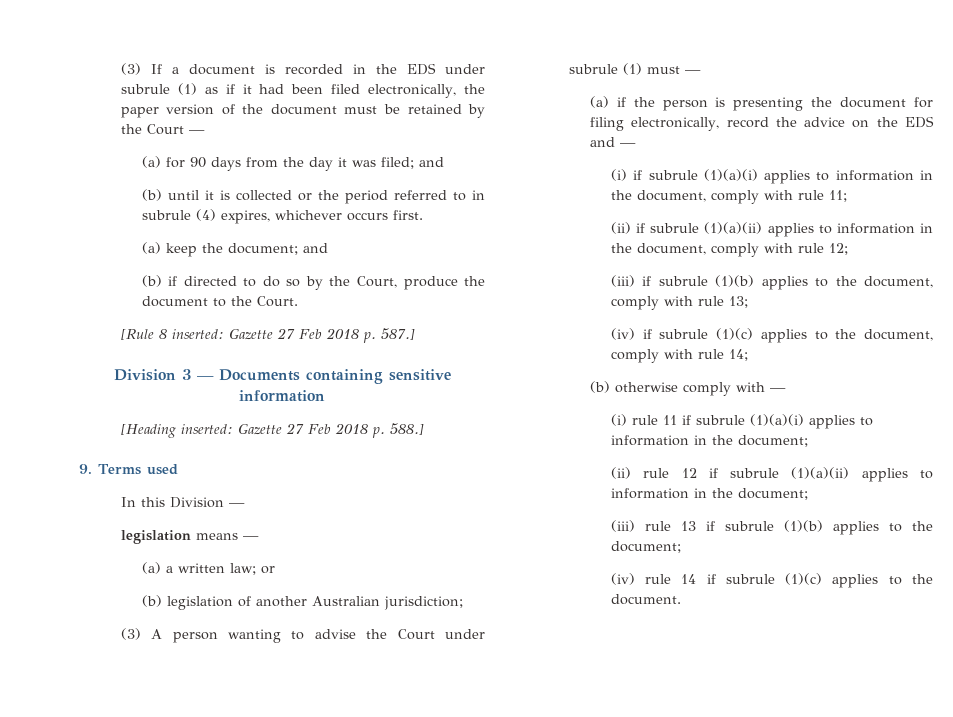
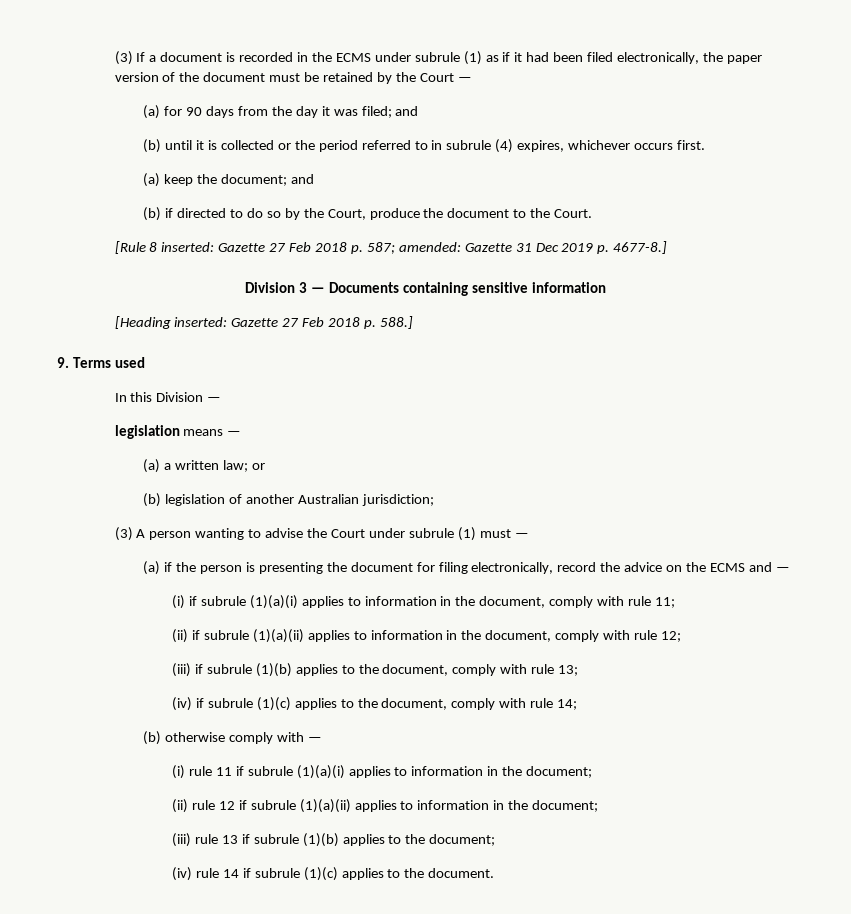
[406,63,436,75] EDS -> [335,53,371,62] ECMS
[380,328,415,340] 587.] -> [366,241,668,254] 587; amended: Gazette 31 Dec 2019 p. 4677-8.]
[905,116,934,128] EDS -> [709,563,745,572] ECMS

